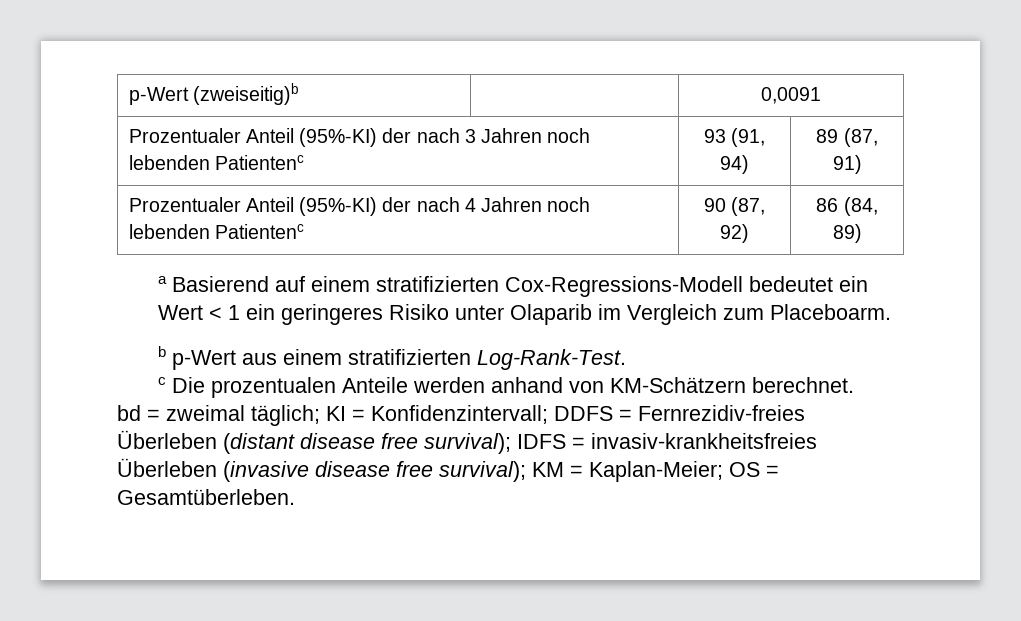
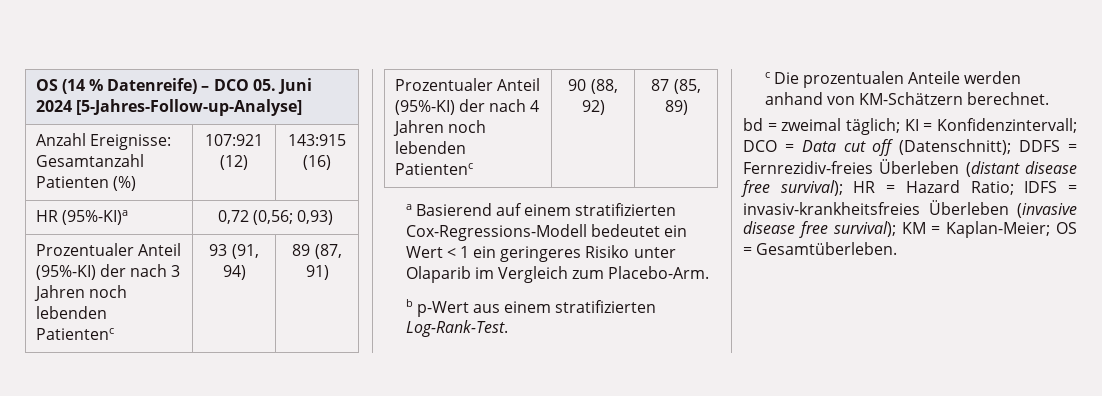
[128,83,299,105] [761,87,821,104] p-Wert (zweiseitig)b | | 0,0091 -> [35,78,313,94] [35,99,302,116] [35,133,171,150] [35,154,144,167] [35,176,136,191] [205,134,263,146] [220,155,248,170] [288,134,346,146] [303,155,331,170] [35,210,128,225] [217,210,334,225] OS (14 % Datenreife) – DCO 05. Juni 2024 [5-Jahres-Follow-up-Analyse] // Anzahl Ereignisse: Gesamtanzahl Patienten (%) | 107:921 (12) | 143:915 (16) // HR (95%-KI)a | 0,72 (0,56; 0,93)
[731,197,766,216] (87, -> [590,79,618,94] (88,
[816,197,878,216] 86 (84, -> [651,79,701,94] 87 (85,
[769,304,891,320] Placeboarm. -> [608,266,710,279] Placebo-Arm.
(548, 414) none -> [743,139,1012,156] DCO = Data cut off (Datenschnitt);
(511, 443) none -> [853,180,1014,195] HR = Hazard Ratio;

